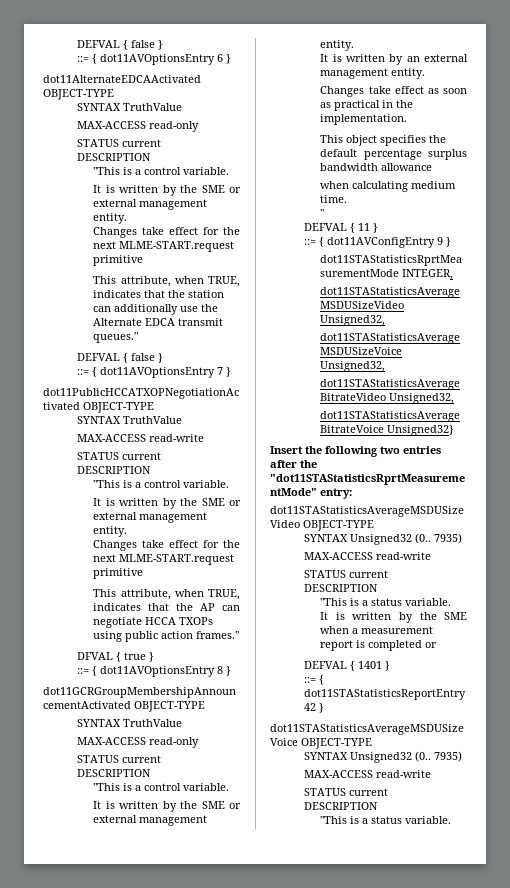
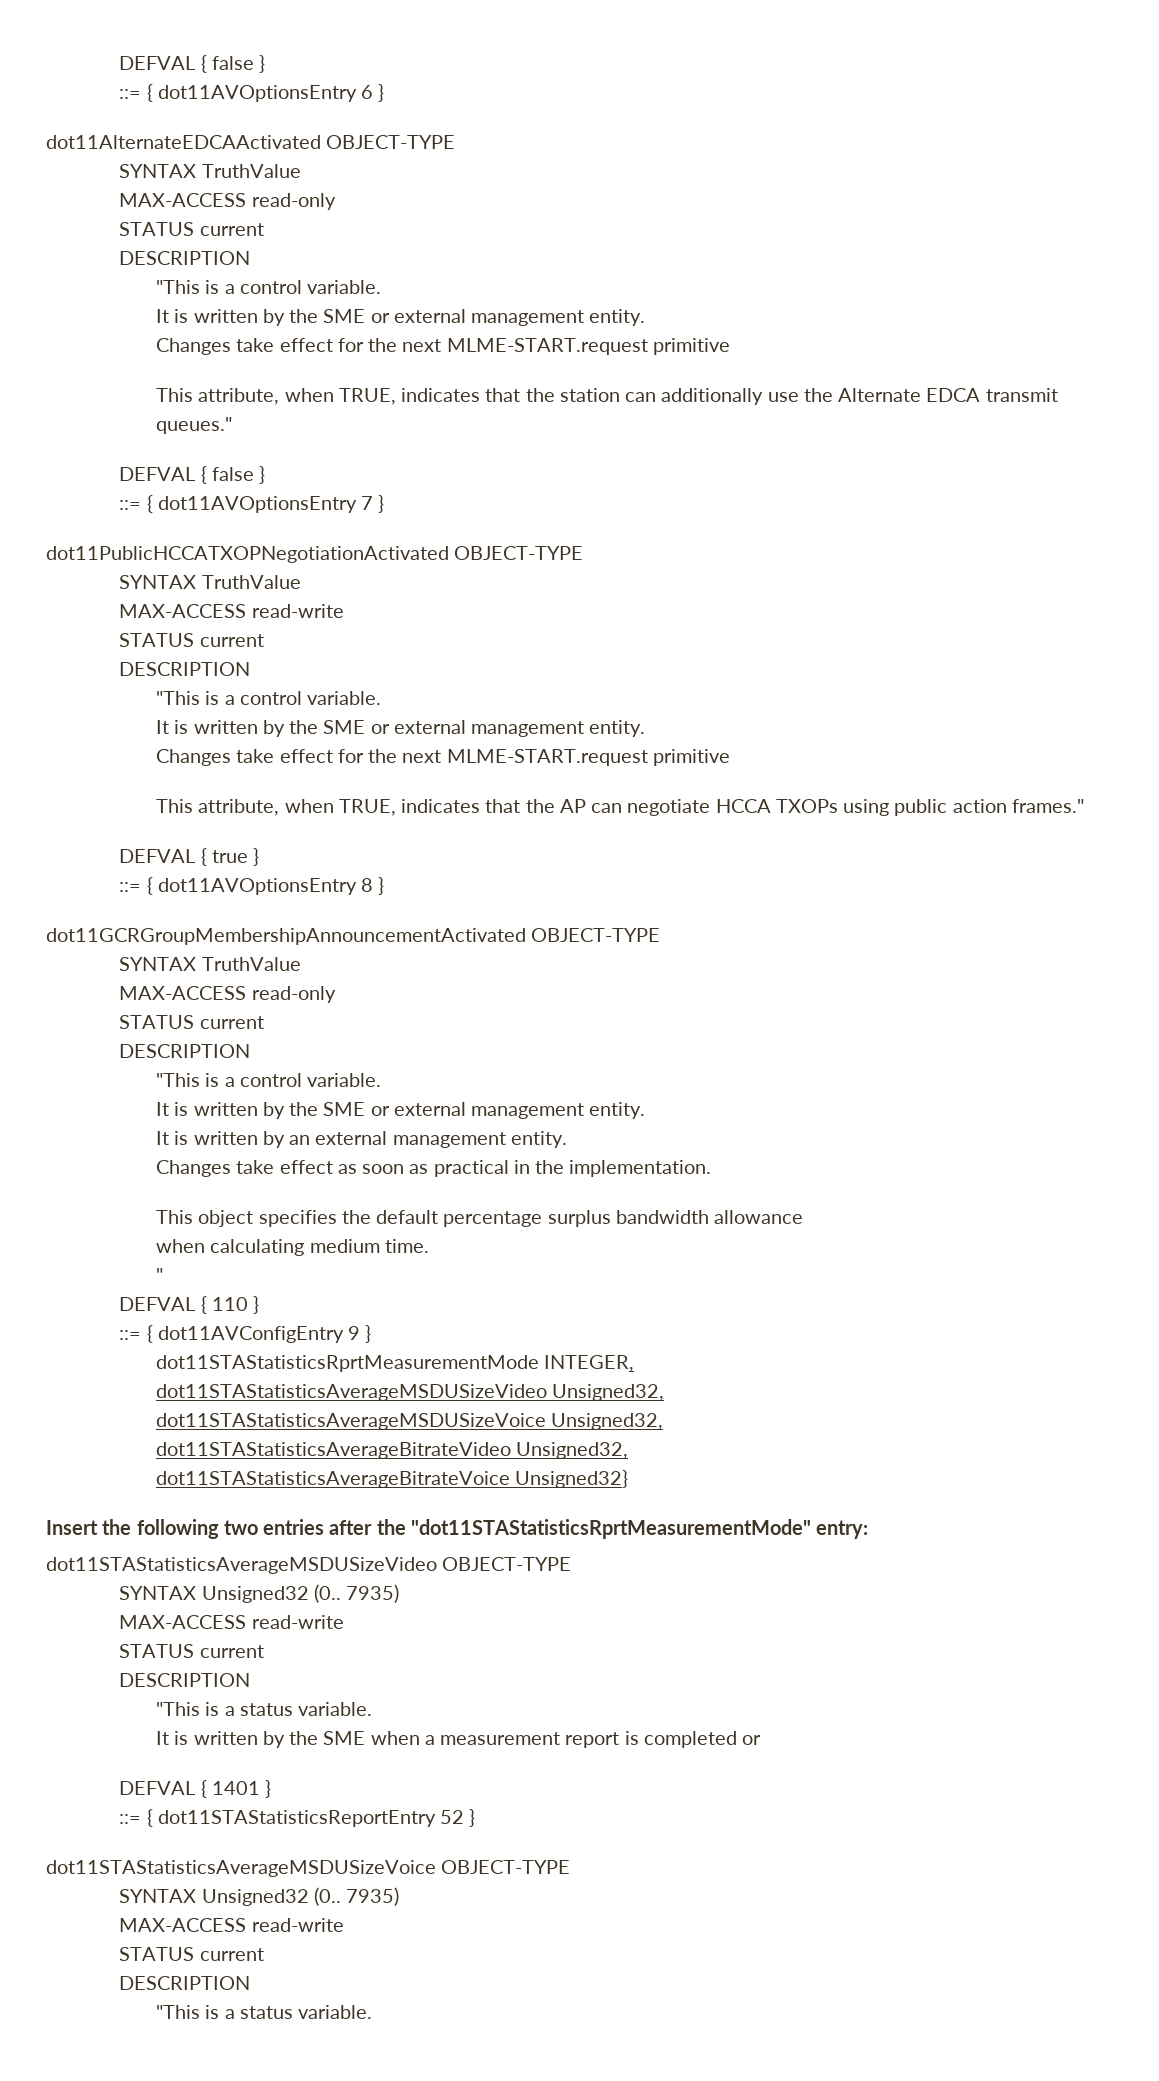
[76,652,113,660] DFVAL -> [119,849,196,863] DEFVAL
[357,223,370,231] 11 -> [211,1297,248,1311] 110
[303,703,316,711] 42 -> [440,1810,465,1824] 52

